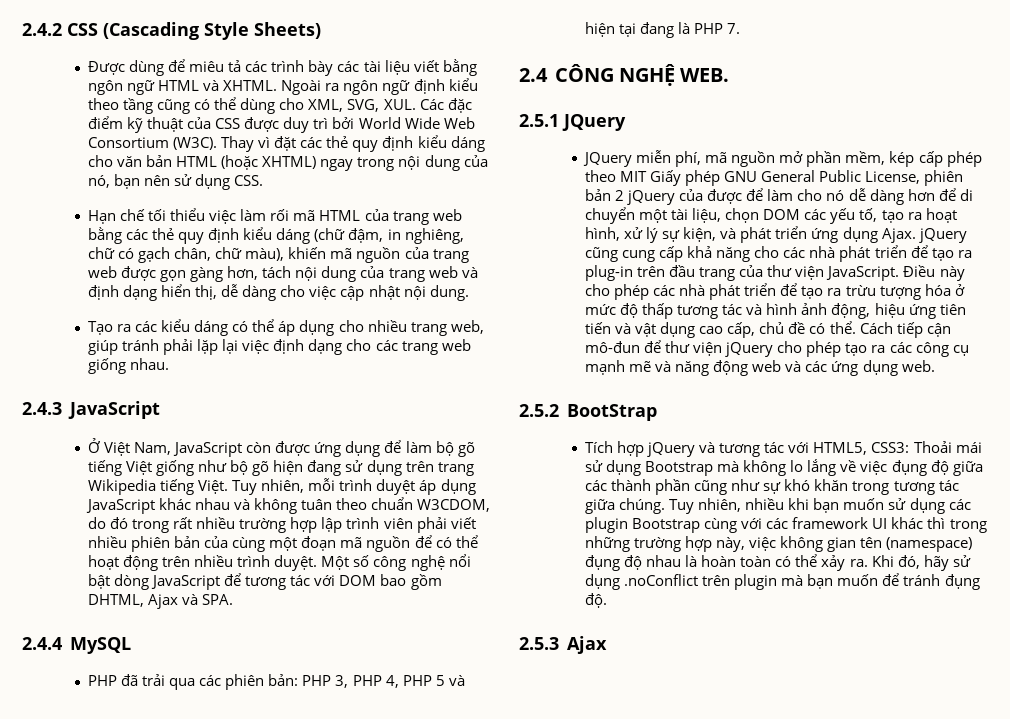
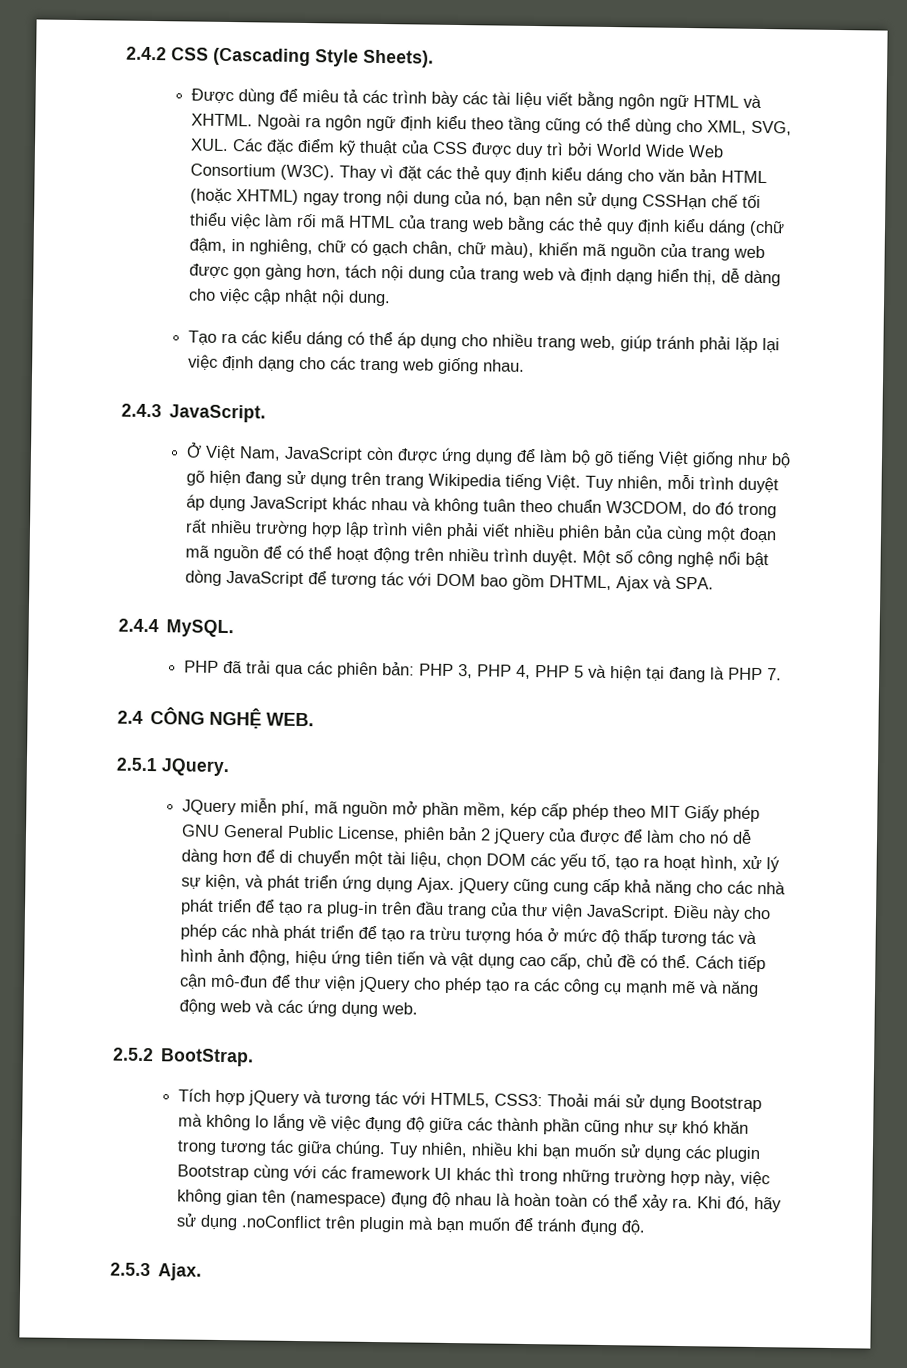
[254,22,321,39] Sheets) -> [363,49,434,68] Sheets).
[234,175,264,186] [88,210,117,224] CSS. // Hạn -> [642,194,708,211] CSSHạn
[67,401,160,419] JavaScript -> [169,404,267,423] JavaScript.
[69,637,131,654] MySQL -> [166,619,235,638] MySQL.
[562,114,626,131] JQuery -> [161,758,229,777] JQuery.
[566,404,657,421] BootStrap -> [160,1048,255,1067] BootStrap.
[566,636,607,654] Ajax -> [158,1263,203,1281] Ajax.

